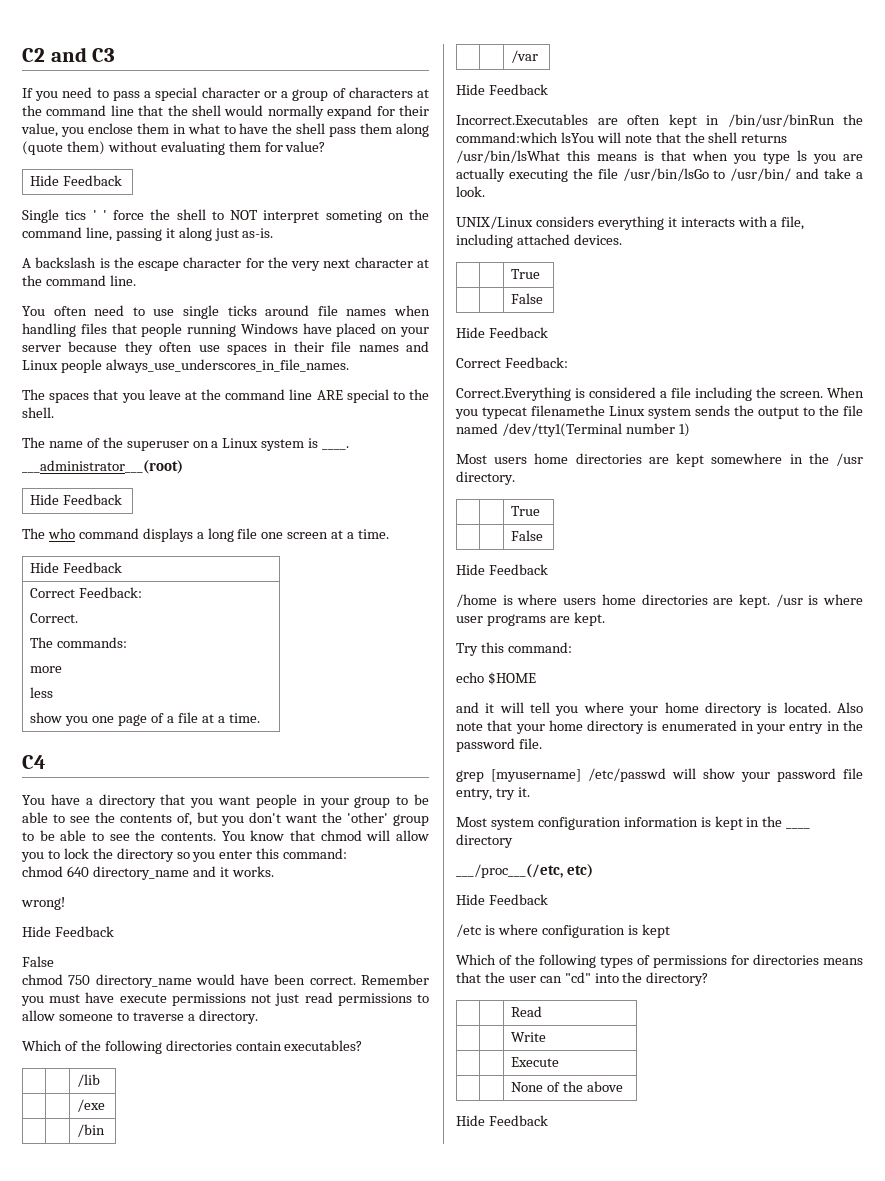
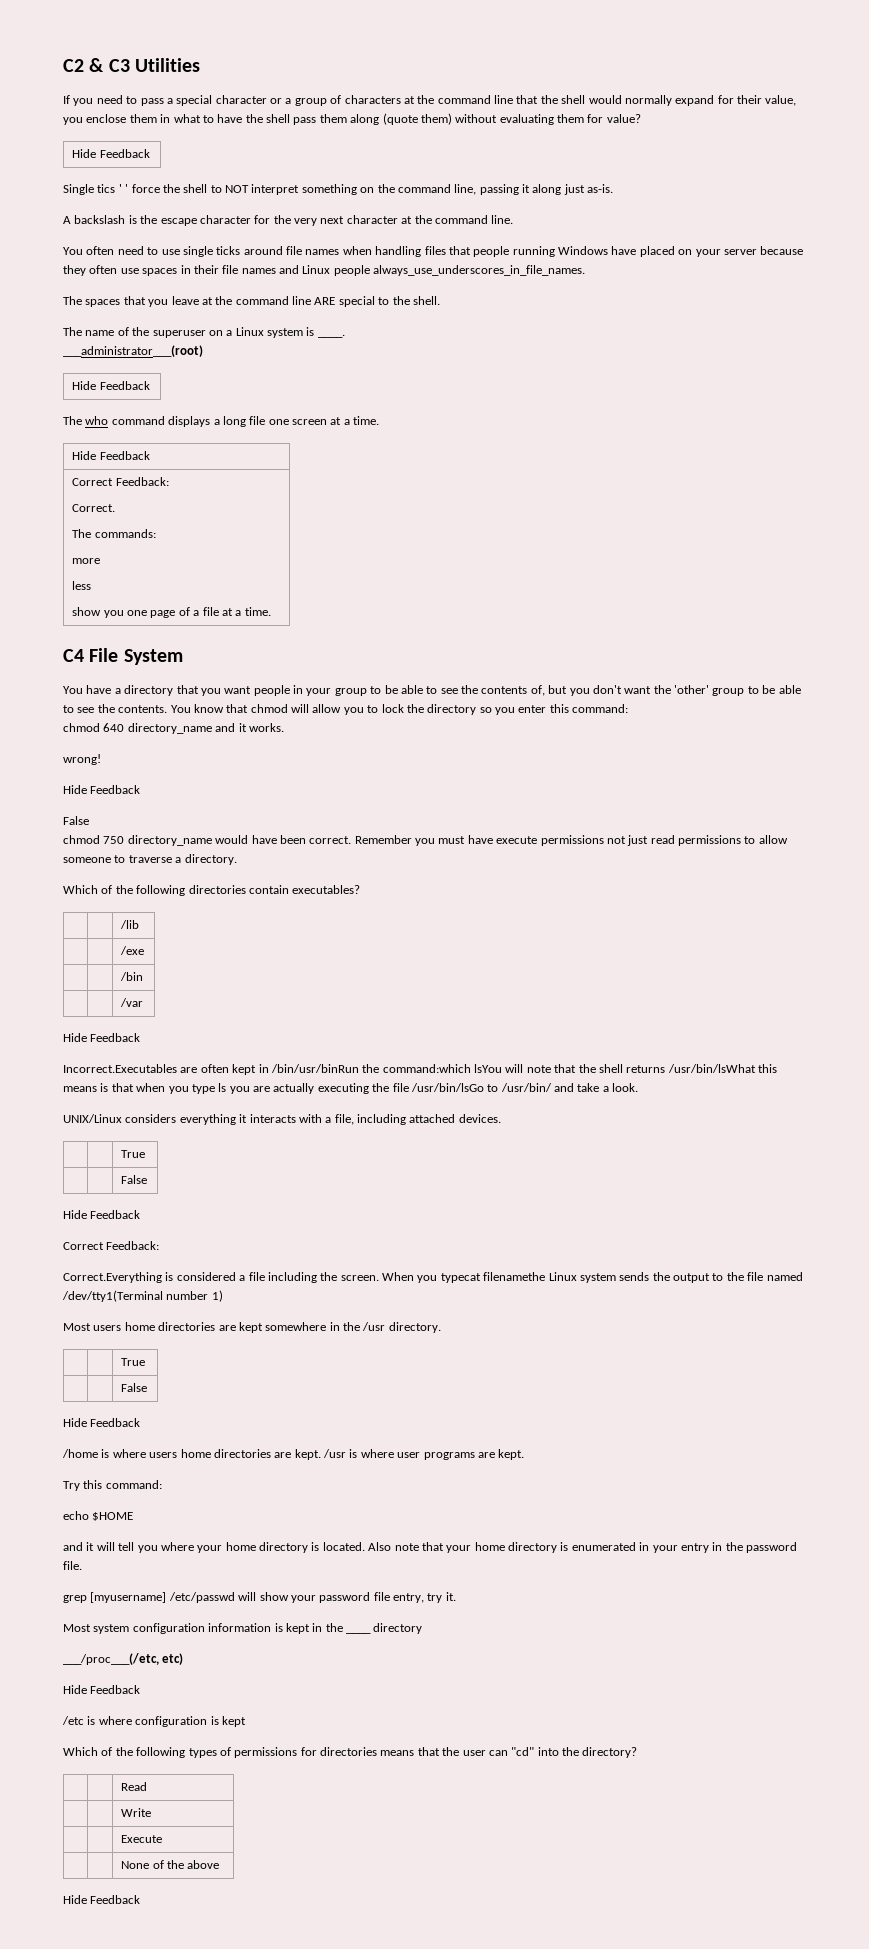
[50,47,87,62] and -> [89,58,105,72] &
(116, 55) none -> [134,58,200,72] Utilities
[325,210,382,223] someting -> [301,184,357,195] something
(46, 762) none -> [89,648,183,665] File System

